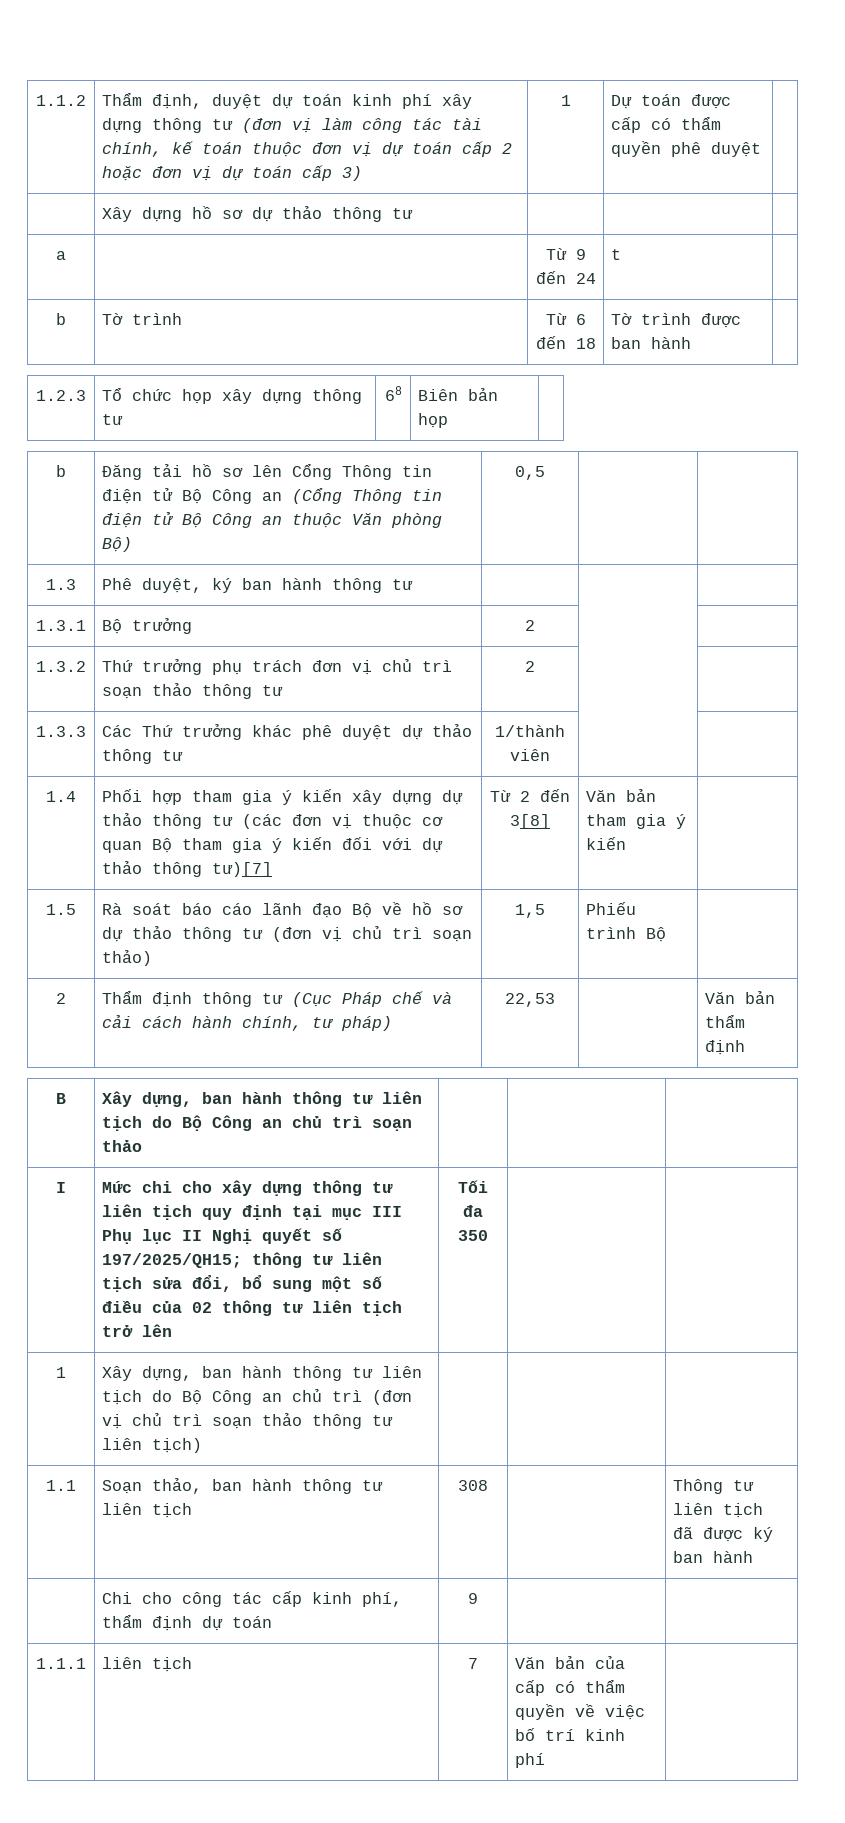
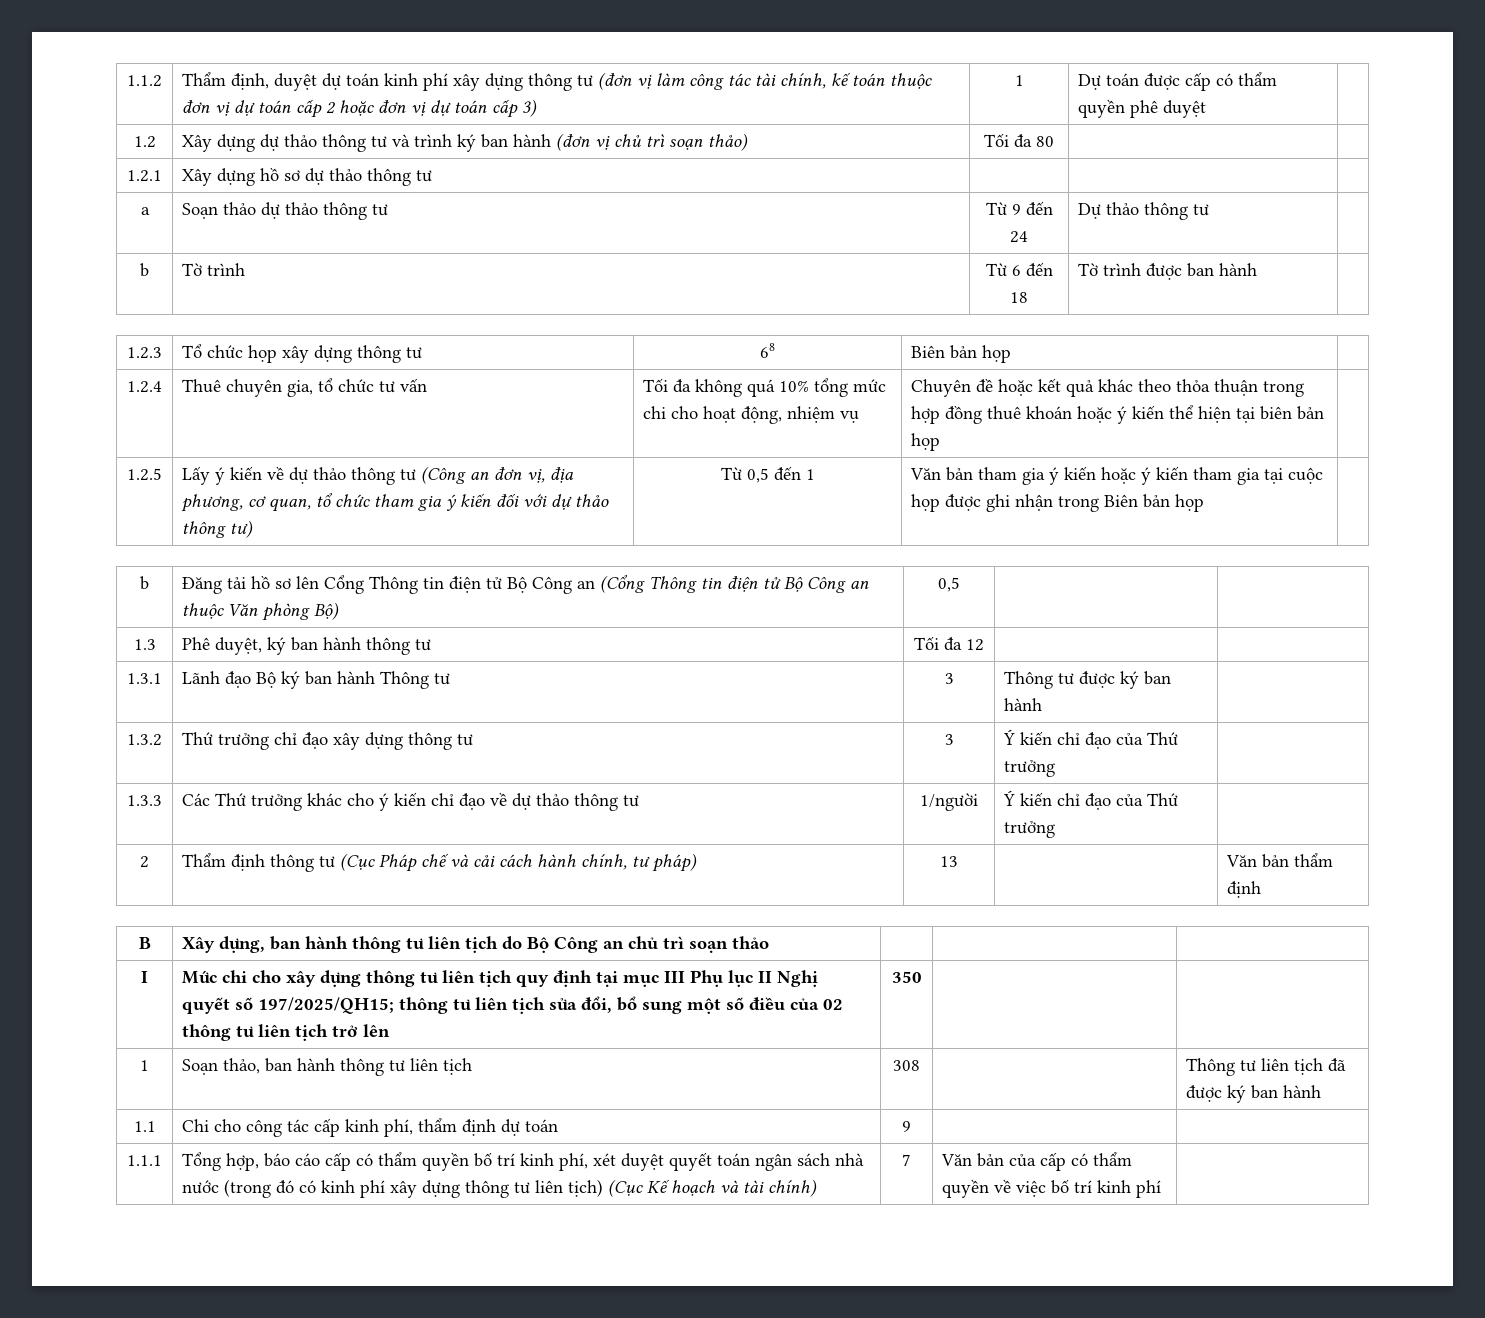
(762, 149) none -> [133,136,156,148] [182,133,749,152] [984,133,1054,148] [127,170,162,182] 1.2 | Xây dựng dự thảo thông tư và trình ký ban hành (đơn vị chủ trì soạn thảo) | Tối đa 80 | | // 1.2.1
(66, 255) none -> [182,202,389,220] Soạn thảo dự thảo thông tư
[611,249,622,260] t -> [1078,202,1210,220] Dự thảo thông tư
(449, 420) none -> [127,381,162,393] [182,378,428,397] [643,378,887,397] [643,406,860,424] [911,378,1305,397] [911,405,1325,424] [911,433,941,451] [127,468,162,481] [182,466,575,485] [181,493,610,512] [182,520,254,538] [720,466,815,483] [910,466,1324,485] [911,494,1205,512] // 1.2.4 | Thuê chuyên gia, tổ chức tư vấn | Tối đa không quá 10% tổng mức chi cho hoạt động, nhiệm vụ | Chuyên đề hoặc kết quả khác theo thỏa thuận trong hợp đồng thuê khoán hoặc ý kiến thể hiện tại biên bản họp | // 1.2.5 | Lấy ý kiến về dự thảo thông tư (Công an đơn vị, địa phương, cơ quan, tổ chức tham gia ý kiến đối với dự thảo thông tư) | Từ 0,5 đến 1 | Văn bản tham gia ý kiến hoặc ý kiến tham gia tại cuộc họp được ghi nhận trong Biên bản họp |
[36,620,86,631] [102,618,193,634] [525,620,535,631] [36,661,86,672] [102,659,453,675] [102,683,284,699] [525,661,535,672] | | // 1.3.1 | Bộ trưởng | 2 | | // 1.3.2 | Thứ trưởng phụ trách đơn vị chủ trì soạn thảo thông tư | 2 | -> [914,636,984,651] [127,673,162,684] [182,671,451,689] [944,673,954,684] [1004,671,1172,689] [1004,698,1043,711] [127,734,162,746] [182,732,474,750] [944,734,954,745] [1003,729,1179,749] [1004,760,1056,777] Tối đa 12 | | // 1.3.1 | Lãnh đạo Bộ ký ban hành Thông tư | 3 | Thông tư được ký ban hành | // 1.3.2 | Thứ trưởng chỉ đạo xây dựng thông tư | 3 | Ý kiến chỉ đạo của Thứ trưởng
[302,724,473,740] [102,749,184,764] [495,725,565,737] [510,749,550,761] [46,791,76,802] [102,789,464,805] [102,813,444,829] [102,837,444,853] [102,861,273,877] [490,789,570,802] [510,814,550,829] [586,789,657,802] [586,814,687,829] [586,837,627,850] [46,904,76,915] [102,902,464,918] [102,926,473,942] [102,950,153,966] [515,904,545,918] [586,902,637,915] [586,927,667,942] phê duyệt dự thảo thông tư | 1/thành viên | | // 1.4 | Phối hợp tham gia ý kiến xây dựng dự thảo thông tư (các đơn vị thuộc cơ quan Bộ tham gia ý kiến đối với dự thảo thông tư)[7] | Từ 2 đến 3[8] | Văn bản tham gia ý kiến | // 1.5 | Rà soát báo cáo lãnh đạo Bộ về hồ sơ dự thảo thông tư (đơn vị chủ trì soạn thảo) | 1,5 | Phiếu trình Bộ -> [347,792,640,811] [920,793,978,811] [1003,790,1179,810] [1004,821,1056,838] cho ý kiến chỉ đạo về dự thảo thông tư | 1/người | Ý kiến chỉ đạo của Thứ trưởng
[505,993,555,1007] 22,53 -> [940,856,958,867] 13
[458,1180,488,1193] [463,1205,483,1217] Tối đa -> (391, 1030) none
[102,1366,423,1381] [102,1389,413,1405] [102,1413,394,1429] [102,1438,203,1453] [46,1480,76,1491] | Xây dựng, ban hành thông tư liên tịch do Bộ Công an chủ trì (đơn vị chủ trì soạn thảo thông tư liên tịch) | | | // 1.1 -> (149, 1065) none
(754, 1557) none -> [133,1121,156,1132] 1.1
[102,1657,193,1672] liên tịch -> [182,1152,865,1171] [182,1179,818,1198] Tổng hợp, báo cáo cấp có thẩm quyền bố trí kinh phí, xét duyệt quyết toán ngân sách nhà nước (trong đó có kinh phí xây dựng thông tư liên tịch) (Cục Kế hoạch và tài chính)

